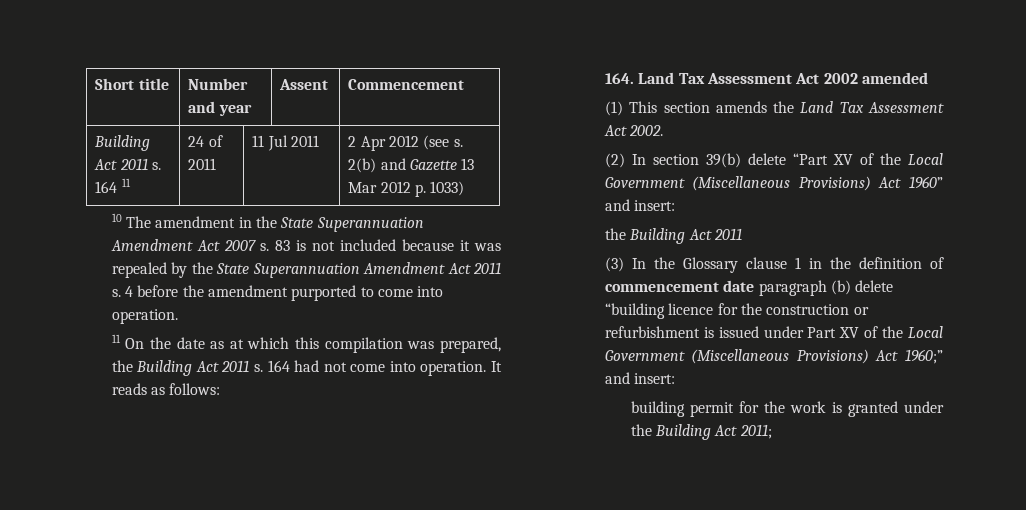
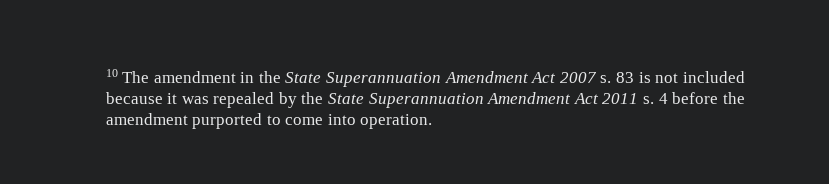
[95,78,169,90] [188,78,249,90] [188,101,252,116] [279,79,329,90] [348,79,465,90] [94,135,151,151] [94,158,161,170] [95,178,131,193] [188,135,223,147] [188,158,217,170] [252,135,319,151] [348,135,463,151] [348,158,475,173] [348,181,465,197] Short title | Number and year | Assent | Commencement // Building Act 2011 s. 164 11 | 24 of 2011 | 11 Jul 2011 | 2 Apr 2012 (see s. 2(b) and Gazette 13 Mar 2012 p. 1033) // -> (105, 73) none
[111,334,501,353] [111,360,503,376] [111,383,221,395] [604,72,928,84] [604,101,944,116] [603,125,664,136] [604,153,943,168] [604,176,943,191] [604,199,676,211] [604,228,742,244] [604,257,944,273] [604,280,894,296] [604,303,869,319] [604,326,944,338] [604,349,943,364] [604,372,676,384] [630,401,944,417] [630,424,772,440] // 11 On the date as at which this compilation was prepared, the Building Act 2011 s. 164 had not come into operation. It reads as follows: // 164. Land Tax Assessment Act 2002 amended // (1) This section amends the Land Tax Assessment Act 2002. // (2) In section 39(b) delete “Part XV of the Local Government (Miscellaneous Provisions) Act 1960” and insert: // the Building Act 2011 // (3) In the Glossary clause 1 in the definition of commencement date paragraph (b) delete “building licence for the construction or refurbishment is issued under Part XV of the Local Government (Miscellaneous Provisions) Act 1960;” and insert: // building permit for the work is granted under the Building Act 2011; -> (433, 121) none

